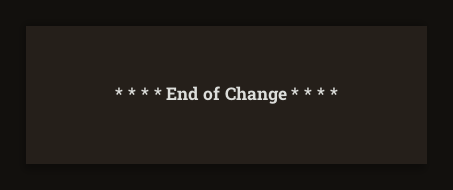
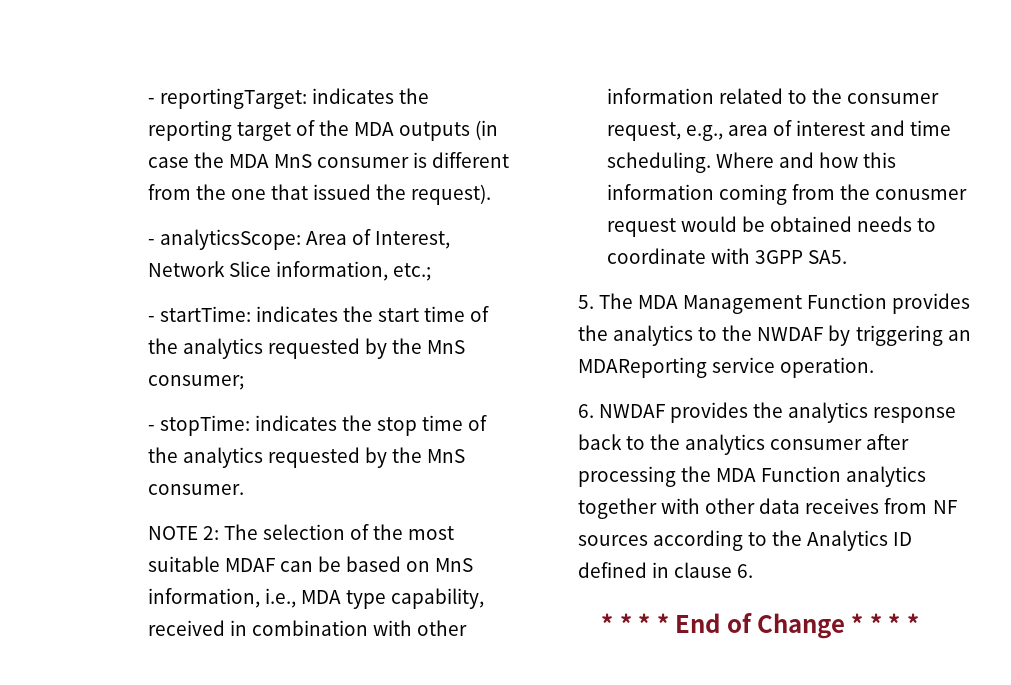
(115, 93) none -> [147,88,429,109] [147,120,499,141] [147,152,510,168] [147,184,492,205] [147,229,451,250] [147,261,431,281] [147,306,490,322] [147,338,466,359] [147,375,244,390] [147,415,488,436] [147,447,466,468] [147,484,244,495] [147,524,455,540] [147,556,474,572] [147,588,485,609] [147,620,468,636] [606,88,940,104] [606,120,952,141] [606,152,897,173] [606,184,968,205] [606,216,937,237] [606,248,847,264] [577,293,971,314] [577,325,971,346] [577,357,875,378] [577,402,957,423] [577,434,910,455] [577,466,927,487] [577,498,957,519] [577,530,913,551] [577,562,754,578] - reportingTarget: indicates the reporting target of the MDA outputs (in case the MDA MnS consumer is different from the one that issued the request). // - analyticsScope: Area of Interest, Network Slice information, etc.; // - startTime: indicates the start time of the analytics requested by the MnS consumer; // - stopTime: indicates the stop time of the analytics requested by the MnS consumer. // NOTE 2: The selection of the most suitable MDAF can be based on MnS information, i.e., MDA type capability, received in combination with other information related to the consumer request, e.g., area of interest and time scheduling. Where and how this information coming from the conusmer request would be obtained needs to coordinate with 3GPP SA5. // 5. The MDA Management Function provides the analytics to the NWDAF by triggering an MDAReporting service operation. // 6. NWDAF provides the analytics response back to the analytics consumer after processing the MDA Function analytics together with other data receives from NF sources according to the Analytics ID defined in clause 6. //

